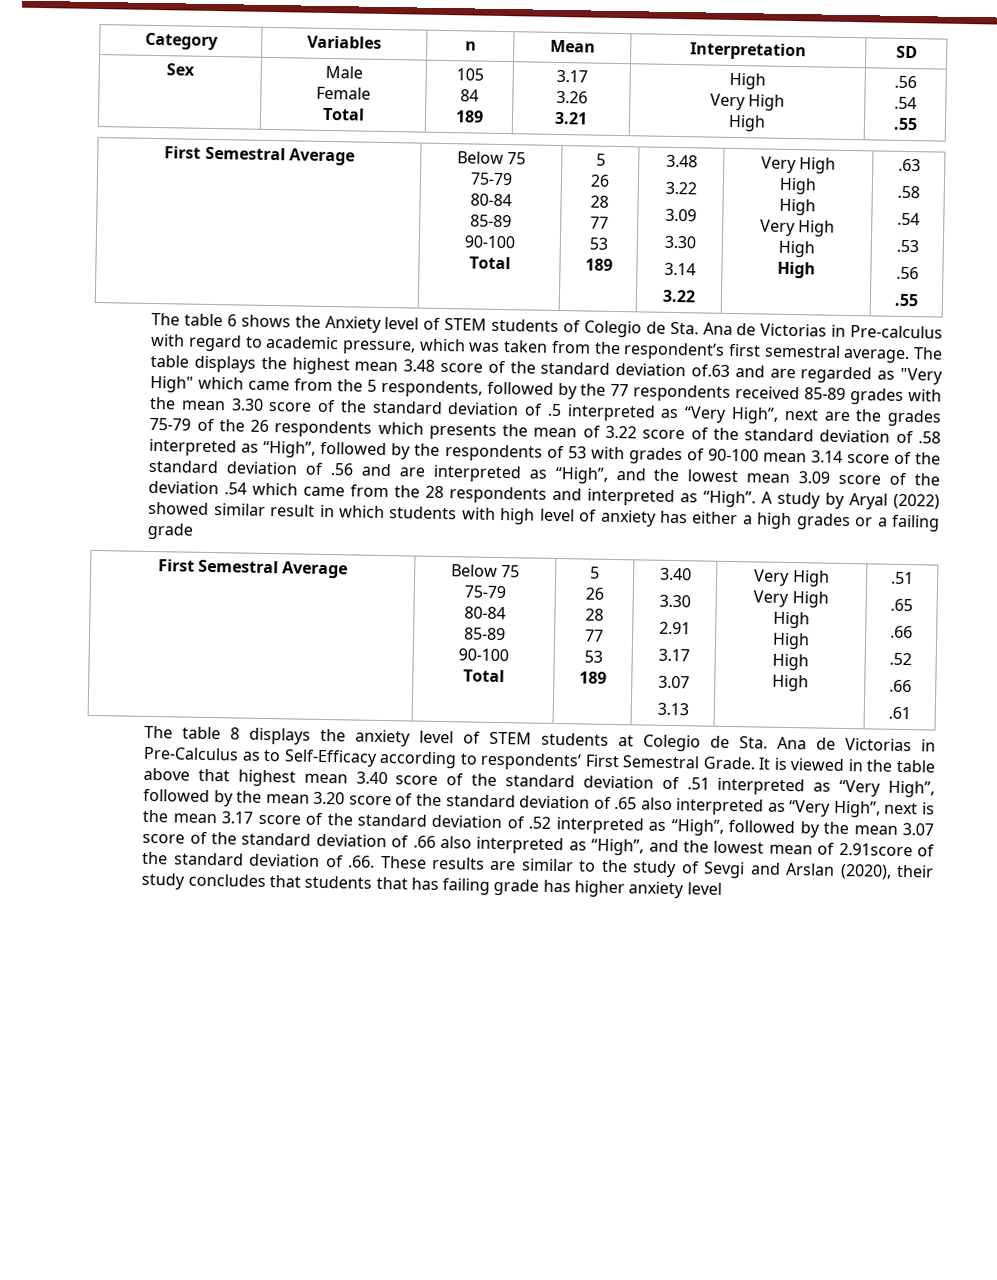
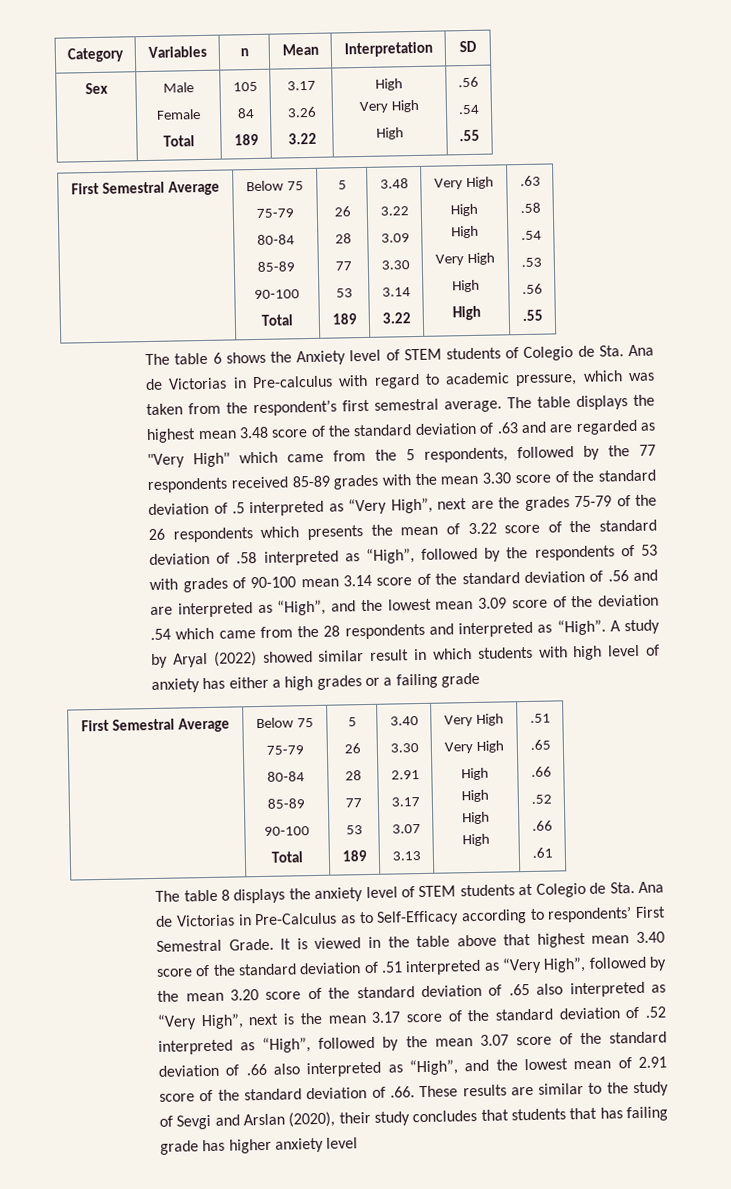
[554,111,588,125] 3.21 -> [287,132,317,145] 3.22
[691,364,731,377] of.63 -> [479,422,519,434] of .63
[838,842,913,857] 2.91score -> [638,1056,668,1068] [159,1093,196,1102] 2.91 score

